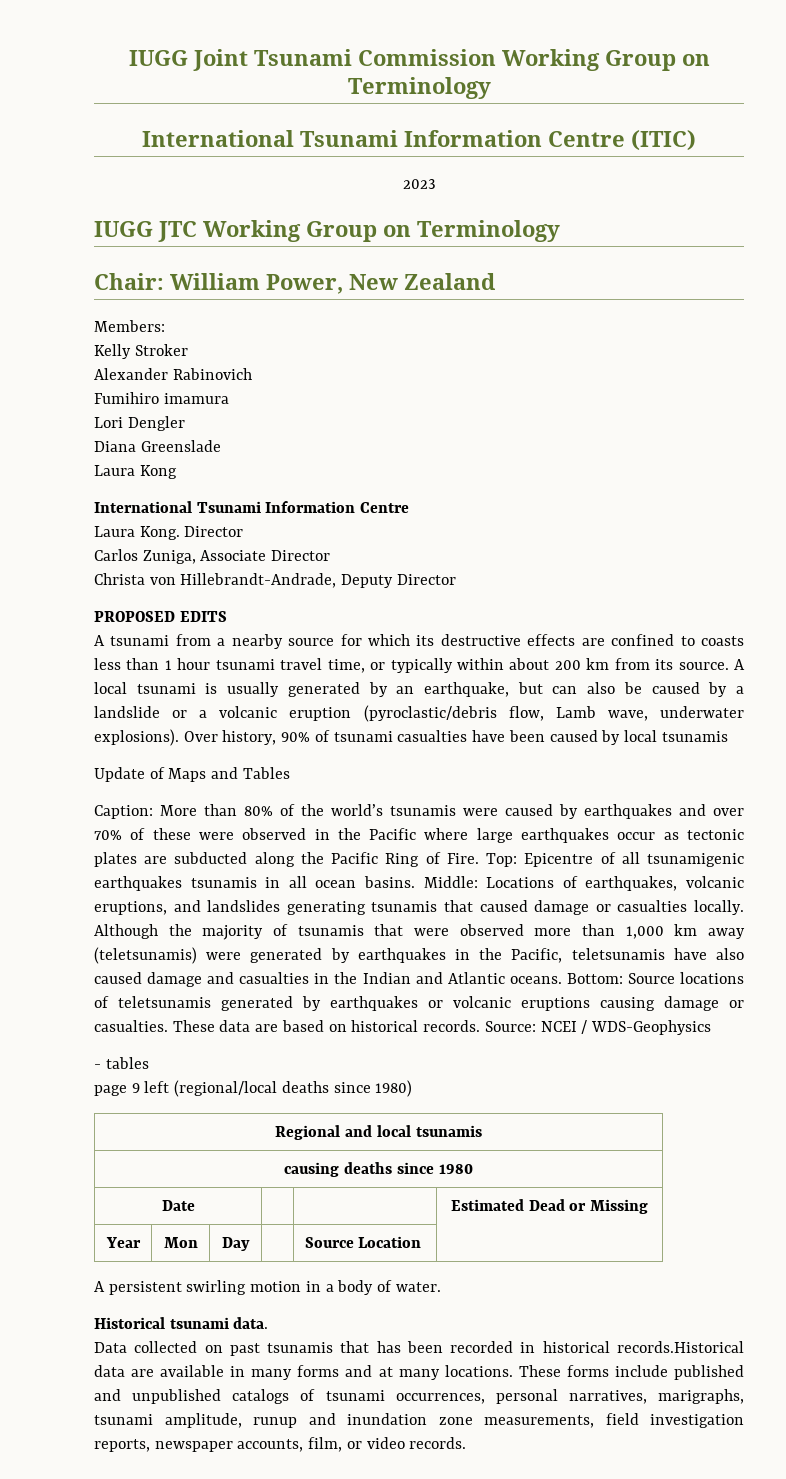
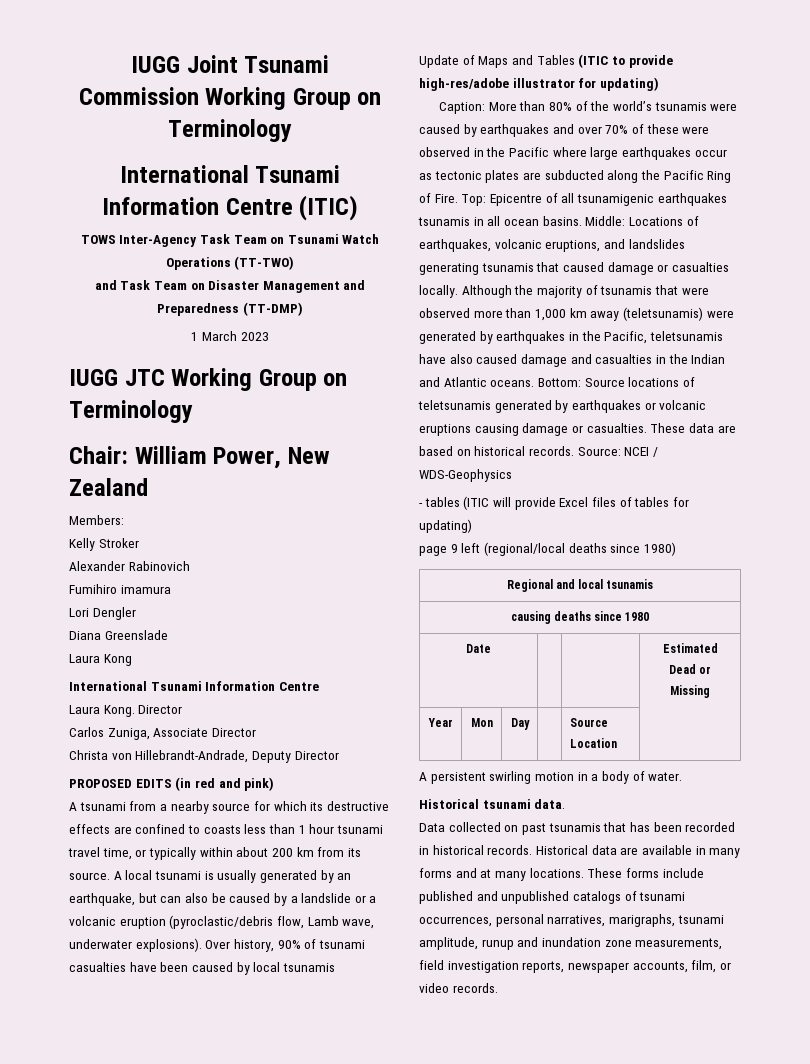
(696, 140) none -> [80,234,380,247] [165,256,295,270] [94,280,366,293] [157,302,303,316] [191,331,237,341] TOWS Inter-Agency Task Team on Tsunami Watch Operations (TT-TWO) // and Task Team on Disaster Management and Preparedness (TT-DMP) // 1 March
(227, 616) none -> [175,777,275,791] (in red and pink)
(290, 773) none -> [578,54,673,68] [419,77,659,91] (ITIC to provide high-res/adobe illustrator for updating)
(149, 1063) none -> [463,496,689,510] [419,519,472,533] (ITIC will provide Excel files of tables for updating)
[616,1341,744,1353] records.Historical -> [487,845,588,855] records. Historical

